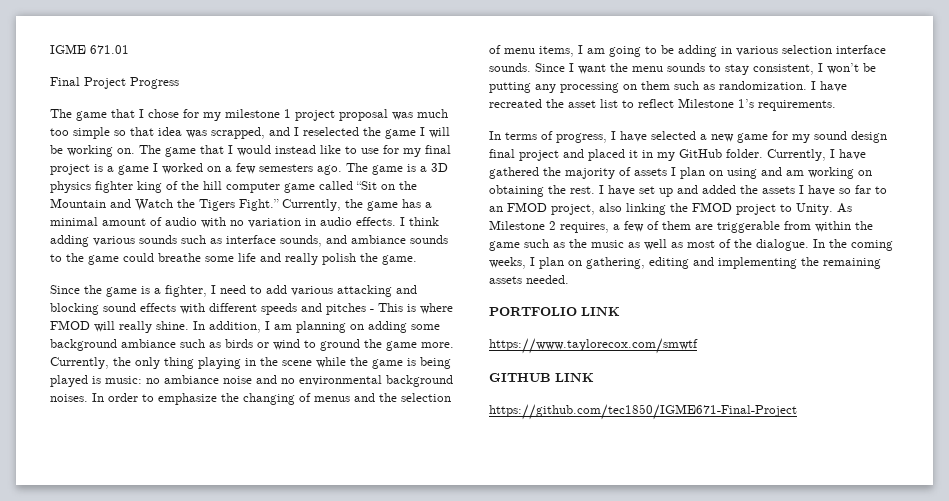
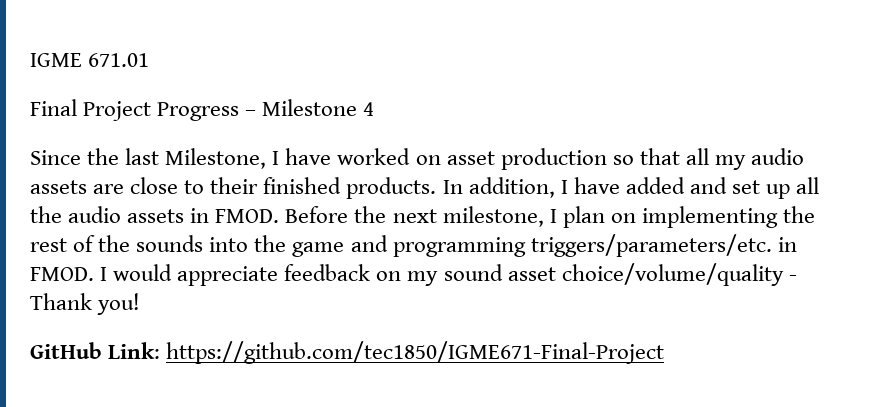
[50,109,448,121] [50,127,450,139] [50,145,451,157] [50,163,448,175] [50,181,417,193] [50,198,432,211] [50,217,439,228] [50,235,448,247] [50,253,417,265] [50,285,417,297] [50,303,453,315] [50,320,440,333] [50,339,454,351] [50,357,451,369] [50,375,453,387] [50,393,451,405] [489,45,886,57] [489,63,876,75] [489,81,847,93] [489,98,836,111] [489,131,887,143] [489,149,866,161] [489,167,872,179] [489,185,887,197] [489,202,852,215] [489,220,873,233] [489,239,893,251] [489,257,881,269] [489,275,569,284] [489,307,620,316] [489,338,698,354] [489,373,594,382] // The game that I chose for my milestone 1 project proposal was much too simple so that idea was scrapped, and I reselected the game I will be working on. The game that I would instead like to use for my final project is a game I worked on a few semesters ago. The game is a 3D physics fighter king of the hill computer game called “Sit on the Mountain and Watch the Tigers Fight.” Currently, the game has a minimal amount of audio with no variation in audio effects. I think adding various sounds such as interface sounds, and ambiance sounds to the game could breathe some life and really polish the game. // Since the game is a fighter, I need to add various attacking and blocking sound effects with different speeds and pitches - This is where FMOD will really shine. In addition, I am planning on adding some background ambiance such as birds or wind to ground the game more. Currently, the only thing playing in the scene while the game is being played is music: no ambiance noise and no environmental background noises. In order to emphasize the changing of menus and the selection of menu items, I am going to be adding in various selection interface sounds. Since I want the menu sounds to stay consistent, I won’t be putting any processing on them such as randomization. I have recreated the asset list to reflect Milestone 1’s requirements. // In terms of progress, I have selected a new game for my sound design final project and placed it in my GitHub folder. Currently, I have gathered the majority of assets I plan on using and am working on obtaining the rest. I have set up and added the assets I have so far to an FMOD project, also linking the FMOD project to Unity. As Milestone 2 requires, a few of them are triggerable from within the game such as the music as well as most of the dialogue. In the coming weeks, I plan on gathering, editing and implementing the remaining assets needed. // PORTFOLIO LINK // https://www.taylorecox.com/smwtf // GITHUB LINK // -> [245,99,375,116] [30,148,805,170] [30,177,820,199] [30,206,815,228] [30,234,797,257] [30,263,797,286] [30,293,141,315] [30,342,161,359] – Milestone 4 // Since the last Milestone, I have worked on asset production so that all my audio assets are close to their finished products. In addition, I have added and set up all the audio assets in FMOD. Before the next milestone, I plan on implementing the rest of the sounds into the game and programming triggers/parameters/etc. in FMOD. I would appreciate feedback on my sound asset choice/volume/quality - Thank you! // GitHub Link:

